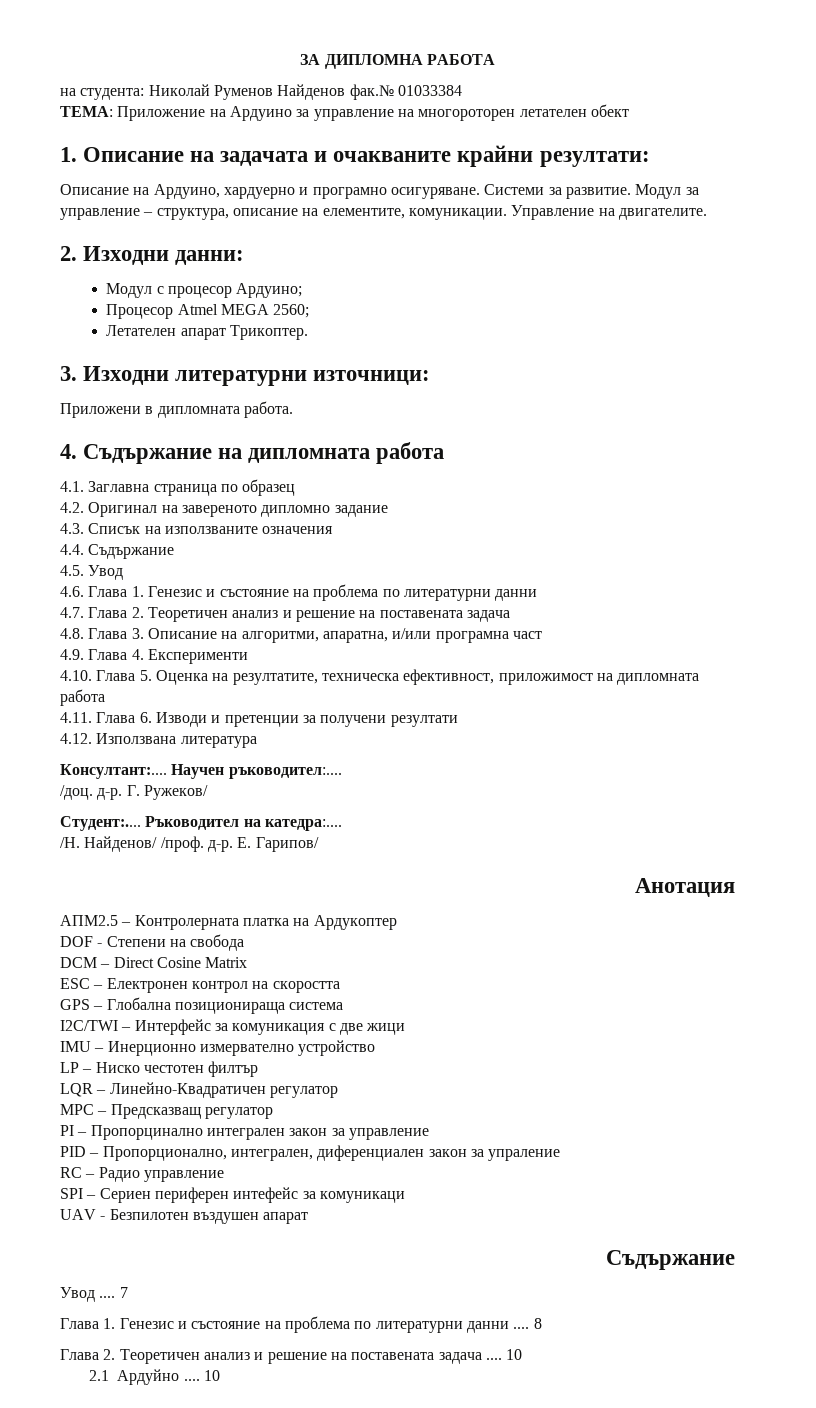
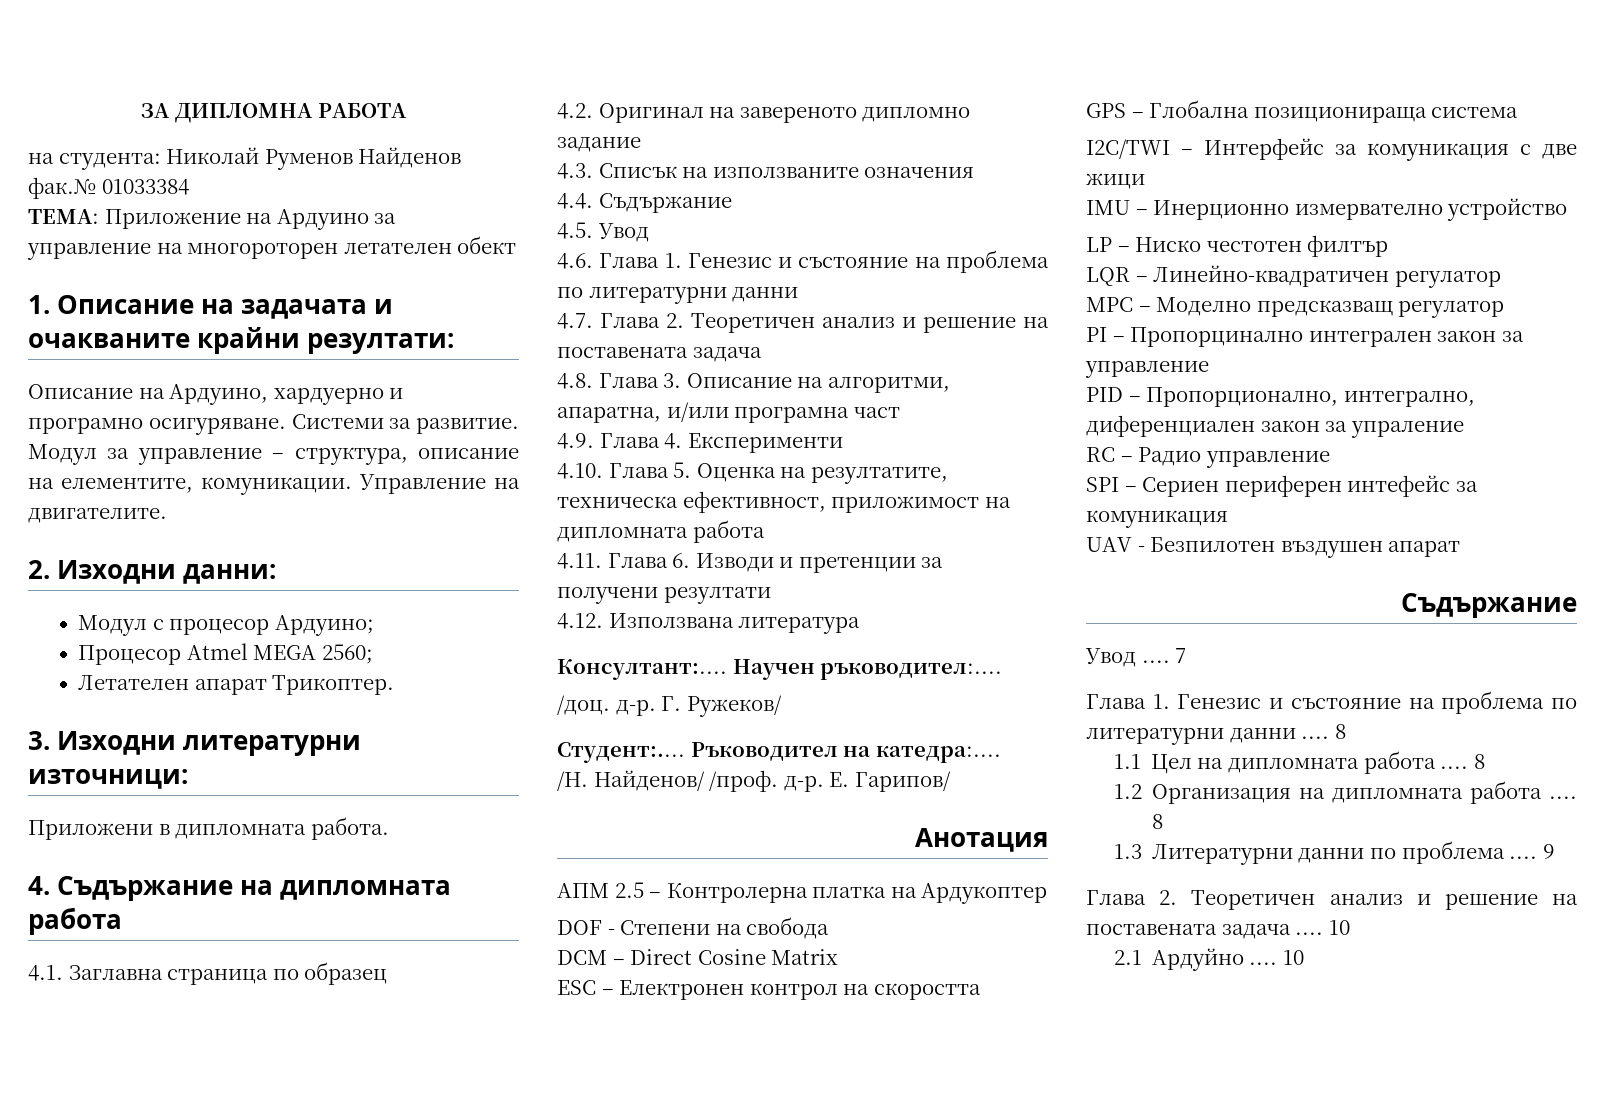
[60,915,239,930] АПМ2.5 – Контролерната -> [557,882,808,903] АПМ 2.5 – Контролерна
[109,1082,266,1098] Линейно-Квадратичен -> [1153,265,1390,287] Линейно-квадратичен
[110,1104,201,1119] Предсказващ -> [1156,297,1393,317] Моделно предсказващ
[230,1149,313,1161] интегрален, -> [1343,391,1475,407] интегрално,
[319,1191,405,1203] комуникаци -> [1086,510,1228,528] комуникация
(542, 1323) none -> [1113,751,1485,774] [1113,781,1577,804] [1151,814,1163,829] [1113,841,1555,865] // 1.1 Цел на дипломната работа .... 8 // 1.2 Организация на дипломната работа .... 8 // 1.3 Литературни данни по проблема .... 9

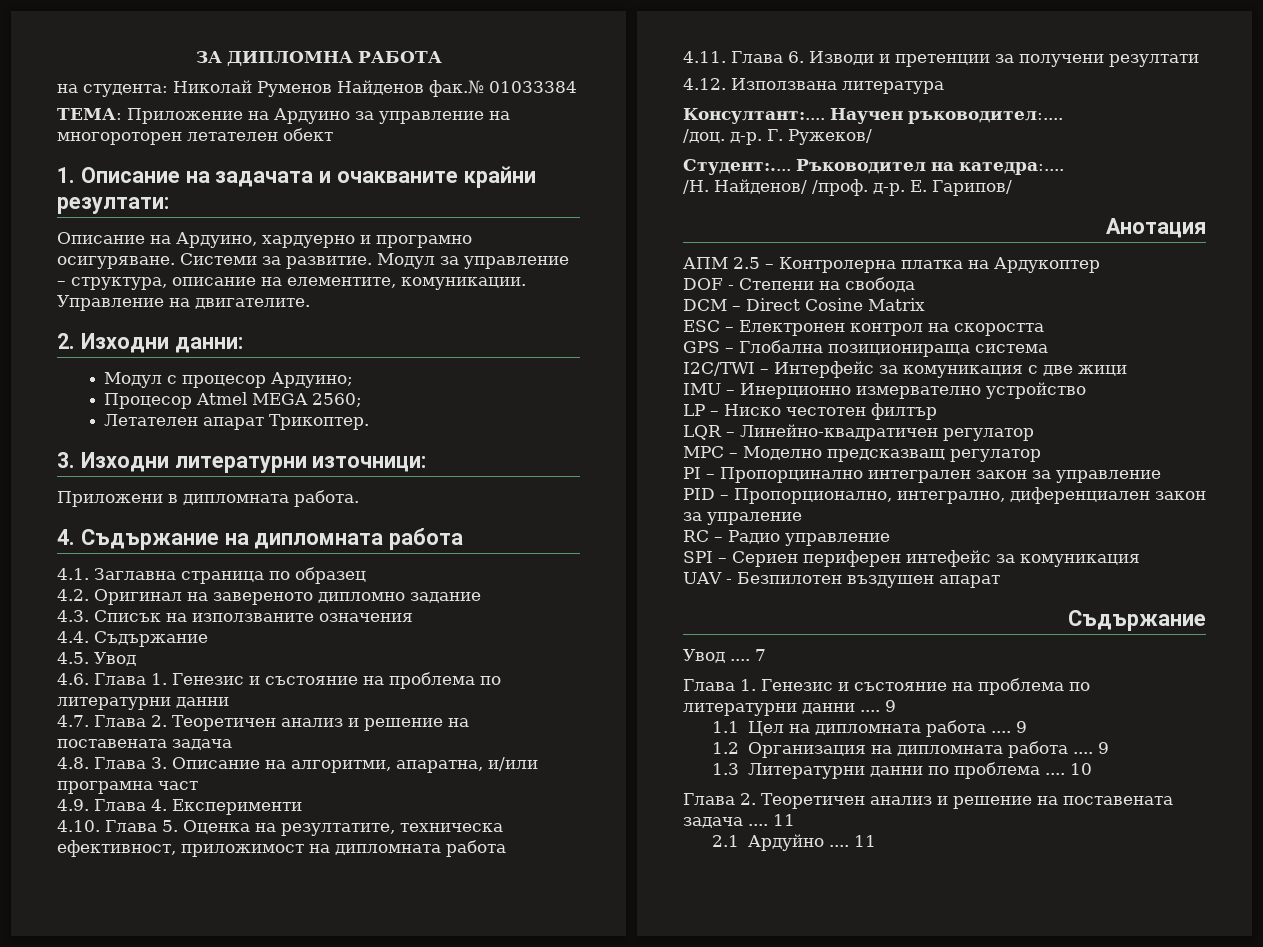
[1334,724,1346,739] 8 -> [885,700,896,712] 9
[1473,754,1485,769] 8 -> [1015,721,1027,733] 9
[1151,814,1163,829] 8 -> [1097,742,1109,754] 9
[1542,844,1555,859] 9 -> [1069,763,1092,775] 10
[1328,920,1350,935] 10 -> [773,814,795,826] 11
[1282,950,1304,965] 10 -> [853,835,876,847] 11

